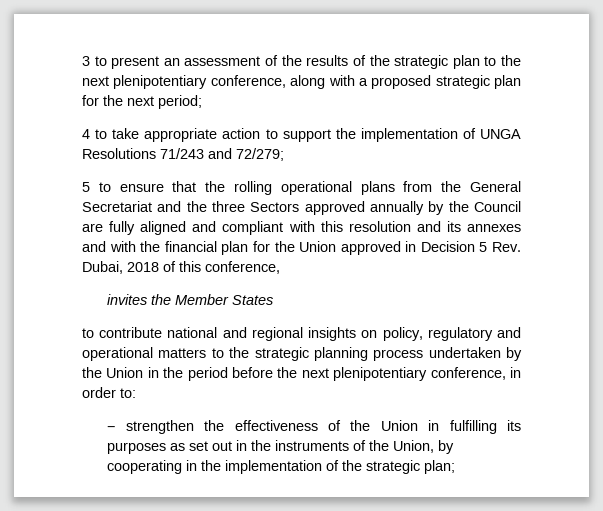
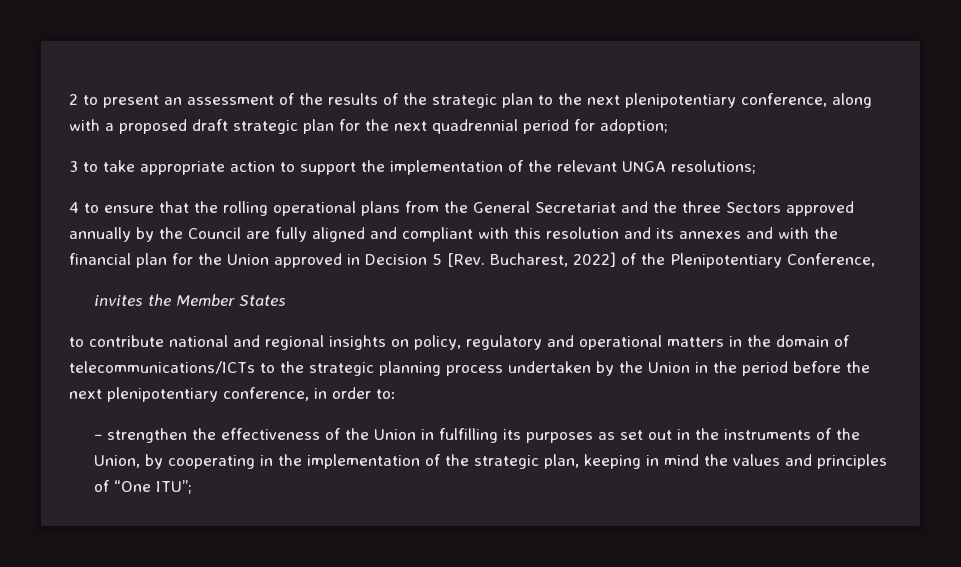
[82,56,90,66] 3 -> [69,94,78,105] 2
(432, 82) none -> [192,119,228,131] draft
[158,95,202,109] [82,129,90,139] period; // 4 -> [432,119,668,134] [69,161,78,172] quadrennial period for adoption; // 3
[480,129,521,139] [82,148,284,161] [82,182,90,192] UNGA Resolutions 71/243 and 72/279; // 5 -> [528,160,756,174] [69,202,79,213] the relevant UNGA resolutions; // 4
[491,242,521,252] [82,261,280,274] Rev. Dubai, 2018 of this conference, -> [447,252,875,268] [Rev. Bucharest, 2022] of the Plenipotentiary Conference,
(207, 353) none -> [729,335,850,347] [69,361,255,374] in the domain of telecommunications/ICTs
[424,460,456,474] plan; -> [544,454,888,469] [94,480,193,494] plan, keeping in mind the values and principles of “One ITU”;

